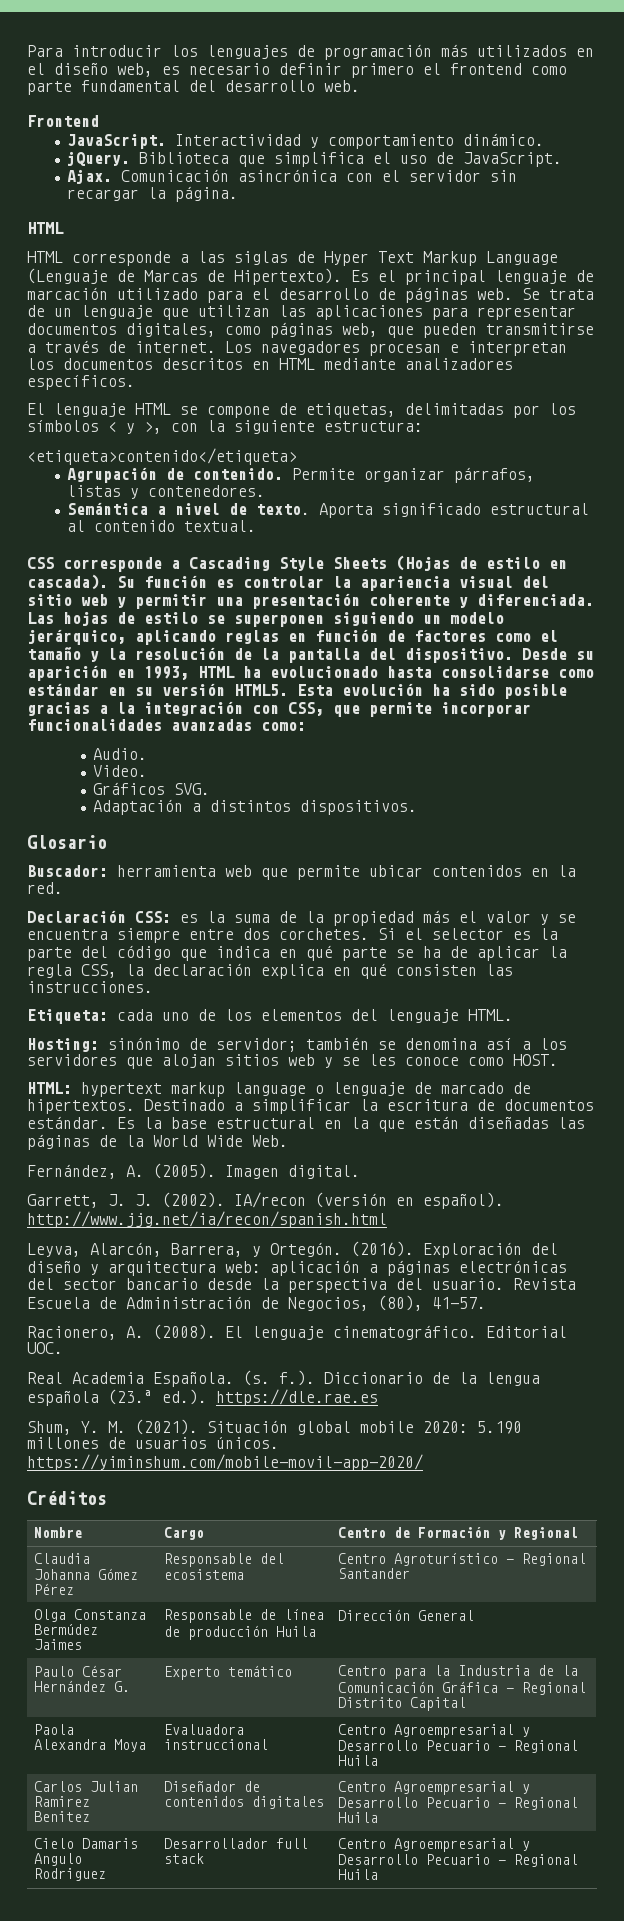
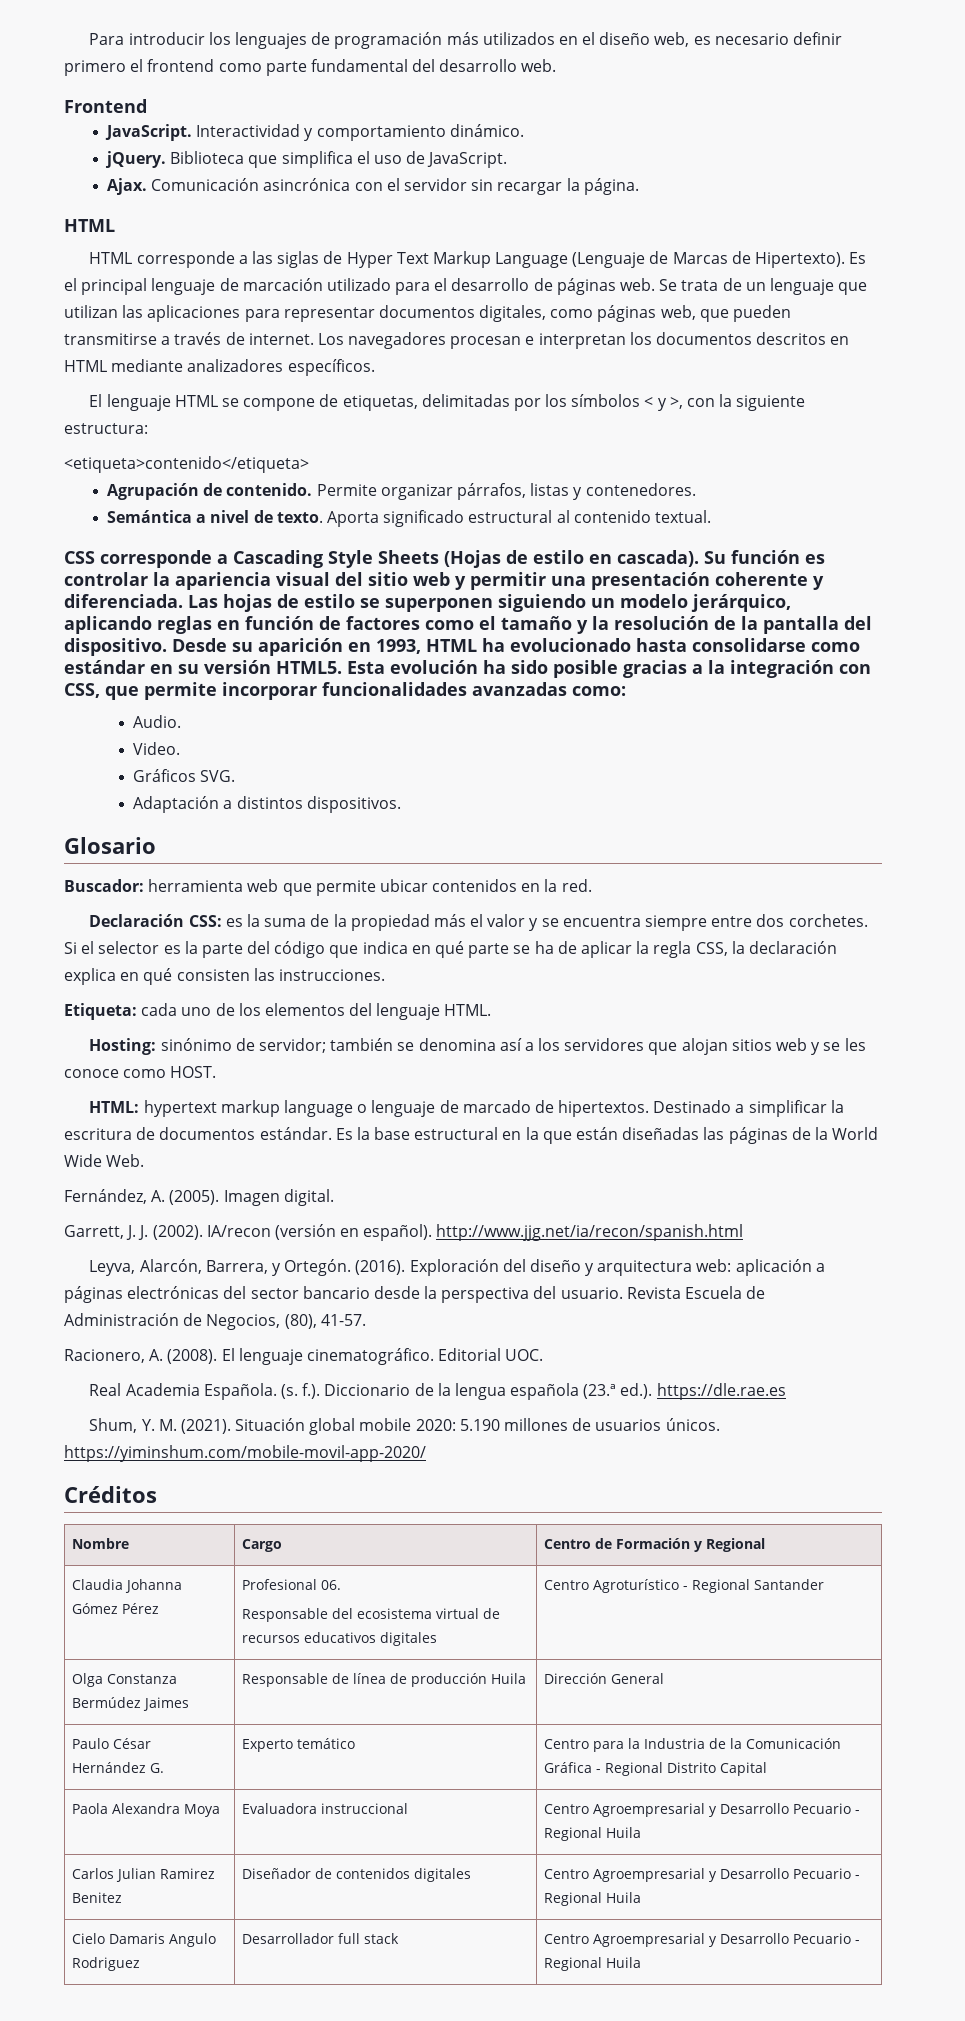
(75, 1589) none -> [242,1579,342,1590] Profesional 06. //
(245, 1574) none -> [436,1608,501,1619] [242,1632,438,1646] virtual de recursos educativos digitales

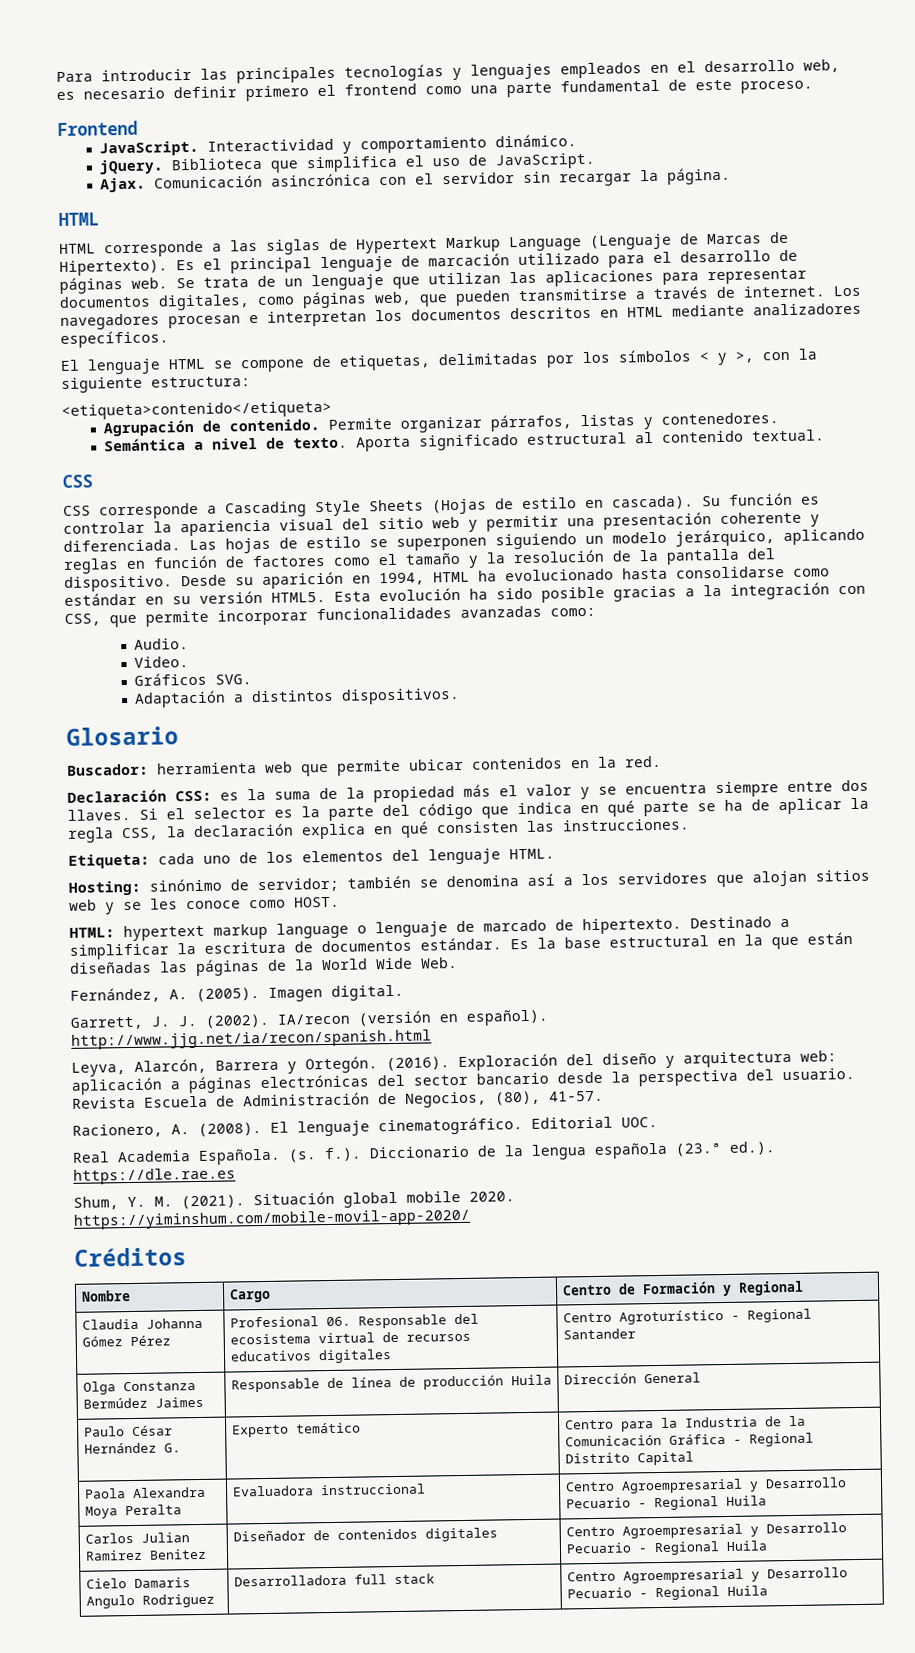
[208,32,555,49] los lenguajes de programación más utilizados -> [200,62,642,84] las principales tecnologías y lenguajes empleados
[599,32,651,45] diseño -> [704,59,795,73] desarrollo
(262, 67) none -> [470,85,498,94] una
[412,59,557,72] del desarrollo web. -> [668,79,813,94] de este proceso.
[346,252,429,268] Hyper Text -> [356,238,438,254] Hypertext
(95, 557) none -> [63,505,91,516] // CSS
[376,639,421,654] 1993, -> [379,572,425,586] 1994,
[788,914,868,927] corchetes. -> [67,808,131,821] llaves.
[558,1100,650,1117] hipertextos. -> [582,917,682,935] hipertexto.
[205,1260,268,1274] Barrera, -> [215,1059,279,1071] Barrera
[415,1418,720,1431] 2020: 5.190 millones de usuarios únicos. -> [469,1191,515,1202] 2020.
(342, 1585) // -> (351, 1321) none
(221, 1810) none -> [124,1504,182,1516] Peralta
[242,1933,335,1944] Desarrollador -> [233,1574,347,1587] Desarrolladora

